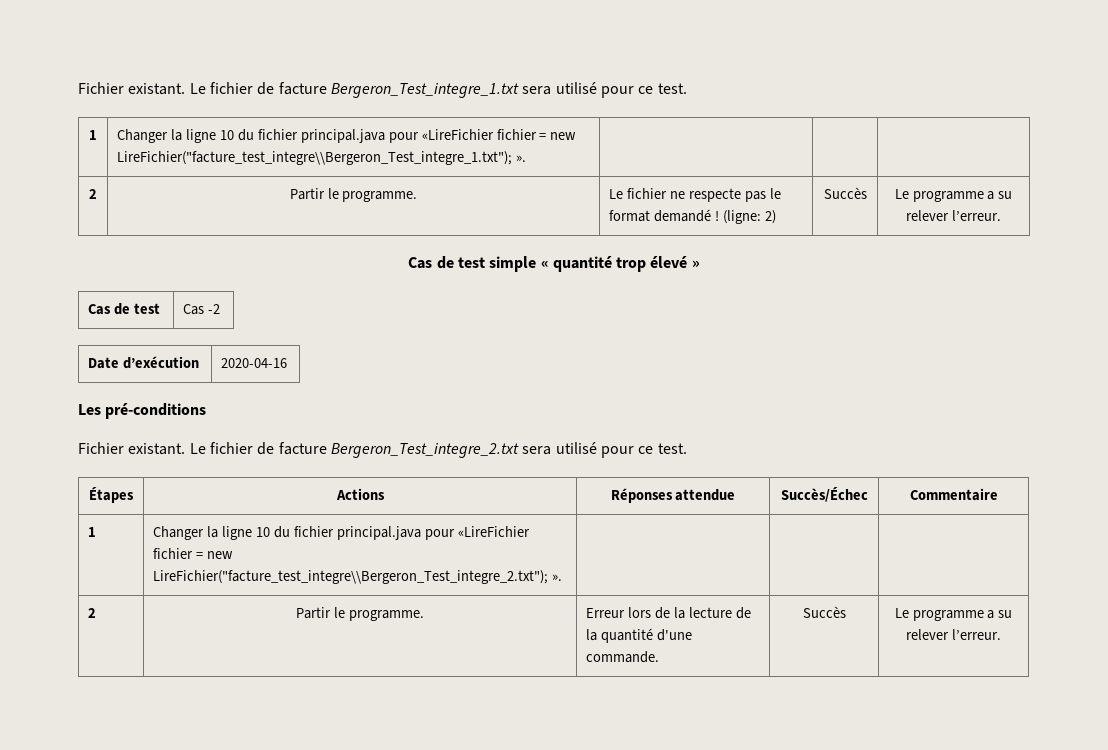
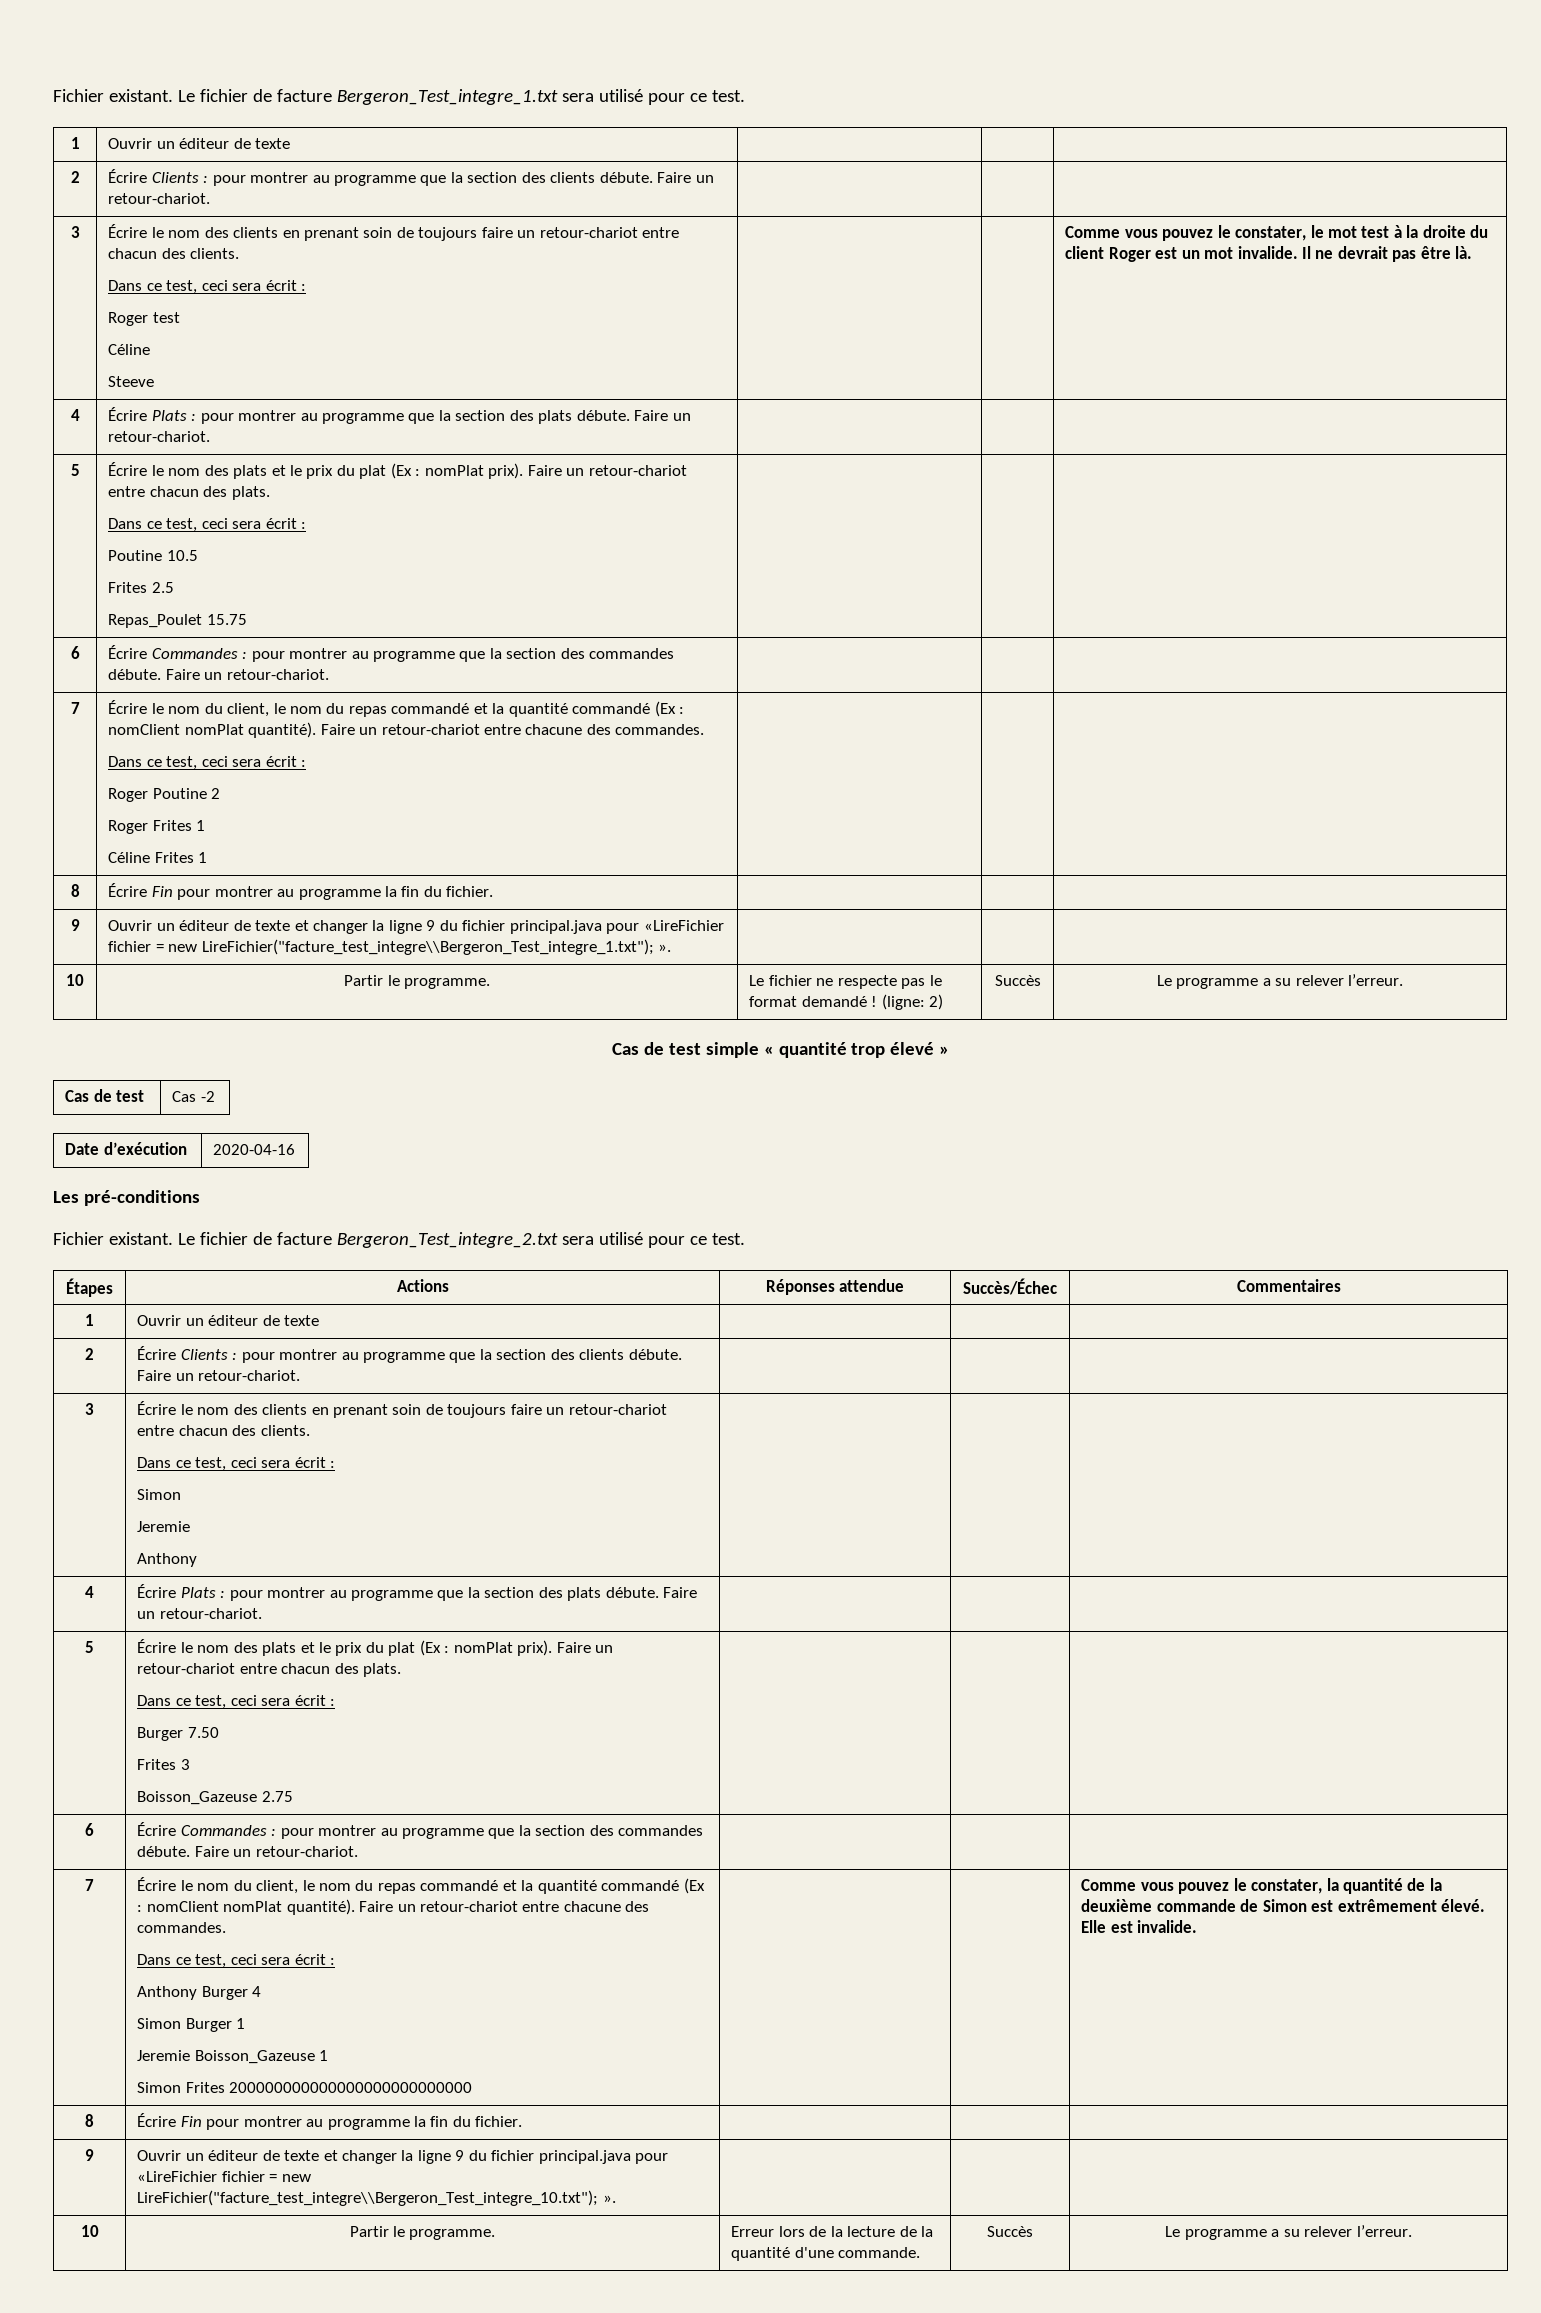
[117,129,235,143] Changer la ligne 10 -> [108,138,291,149] [70,171,80,183] [108,169,714,186] [108,193,211,204] [70,226,80,238] [108,224,680,241] [108,248,240,259] [108,280,306,294] [108,312,180,326] [108,344,151,355] [108,376,155,387] [1065,225,1489,241] [1065,246,1473,262] [70,409,80,421] [108,407,691,424] [108,431,211,442] [70,464,80,476] [108,462,687,479] [108,486,270,500] [108,518,306,532] [108,550,198,561] [108,582,174,593] [108,614,247,628] [70,646,80,659] [108,645,675,662] [108,669,329,680] [70,702,80,714] [108,700,685,717] [108,722,705,738] [108,756,306,770] [108,788,221,802] [108,820,206,834] [108,852,208,863] [70,884,80,897] [108,883,494,900] [70,919,80,931] [108,920,436,934] Ouvrir un éditeur de texte | | | // 2 | Écrire Clients : pour montrer au programme que la section des clients débute. Faire un retour-chariot. | | | // 3 | Écrire le nom des clients en prenant soin de toujours faire un retour-chariot entre chacun des clients. // Dans ce test, ceci sera écrit : // Roger test // Céline // Steeve | | | Comme vous pouvez le constater, le mot test à la droite du client Roger est un mot invalide. Il ne devrait pas être là. // 4 | Écrire Plats : pour montrer au programme que la section des plats débute. Faire un retour-chariot. | | | // 5 | Écrire le nom des plats et le prix du plat (Ex : nomPlat prix). Faire un retour-chariot entre chacun des plats. // Dans ce test, ceci sera écrit : // Poutine 10.5 // Frites 2.5 // Repas_Poulet 15.75 | | | // 6 | Écrire Commandes : pour montrer au programme que la section des commandes débute. Faire un retour-chariot. | | | // 7 | Écrire le nom du client, le nom du repas commandé et la quantité commandé (Ex : nomClient nomPlat quantité). Faire un retour-chariot entre chacune des commandes. // Dans ce test, ceci sera écrit : // Roger Poutine 2 // Roger Frites 1 // Céline Frites 1 | | | // 8 | Écrire Fin pour montrer au programme la fin du fichier. | | | // 9 | Ouvrir un éditeur de texte et changer la ligne 9
[89,189,97,199] 2 -> [66,974,84,986] 10
[909,488,998,501] [88,527,97,537] [153,526,530,540] [153,548,234,559] [153,570,563,584] [88,608,97,618] Commentaire // 1 | Changer la ligne 10 du fichier principal.java pour «LireFichier fichier = new LireFichier("facture_test_integre\\Bergeron_Test_integre_2.txt"); ». | | | // 2 -> [1236,1279,1341,1292] [85,1314,94,1326] [137,1315,320,1326] [85,1348,94,1360] [137,1346,682,1363] [137,1370,301,1381] [85,1403,94,1415] [137,1401,667,1418] [137,1425,310,1436] [137,1457,335,1471] [137,1489,182,1500] [137,1521,191,1532] [137,1553,198,1567] [85,1586,94,1598] [137,1584,698,1601] [137,1608,262,1619] [85,1641,94,1653] [137,1639,614,1656] [137,1663,402,1677] [137,1695,335,1709] [137,1727,219,1741] [137,1759,190,1770] [137,1791,293,1805] [85,1823,94,1836] [137,1822,704,1839] [137,1846,358,1857] [85,1879,94,1891] [137,1877,705,1894] [137,1899,650,1915] [137,1922,227,1933] [137,1954,335,1968] [137,1986,262,2000] [137,2018,246,2032] [137,2050,329,2064] [137,2082,473,2093] [1081,1878,1442,1894] [1081,1899,1485,1912] [1081,1920,1198,1933] [85,2114,94,2127] [137,2113,523,2130] [85,2149,94,2161] [137,2150,669,2164] [137,2171,311,2182] [137,2190,616,2206] [80,2225,99,2237] Commentaires // 1 | Ouvrir un éditeur de texte | | | // 2 | Écrire Clients : pour montrer au programme que la section des clients débute. Faire un retour-chariot. | | | // 3 | Écrire le nom des clients en prenant soin de toujours faire un retour-chariot entre chacun des clients. // Dans ce test, ceci sera écrit : // Simon // Jeremie // Anthony | | | // 4 | Écrire Plats : pour montrer au programme que la section des plats débute. Faire un retour-chariot. | | | // 5 | Écrire le nom des plats et le prix du plat (Ex : nomPlat prix). Faire un retour-chariot entre chacun des plats. // Dans ce test, ceci sera écrit : // Burger 7.50 // Frites 3 // Boisson_Gazeuse 2.75 | | | // 6 | Écrire Commandes : pour montrer au programme que la section des commandes débute. Faire un retour-chariot. | | | // 7 | Écrire le nom du client, le nom du repas commandé et la quantité commandé (Ex : nomClient nomPlat quantité). Faire un retour-chariot entre chacune des commandes. // Dans ce test, ceci sera écrit : // Anthony Burger 4 // Simon Burger 1 // Jeremie Boisson_Gazeuse 1 // Simon Frites 200000000000000000000000000 | | | Comme vous pouvez le constater, la quantité de la deuxième commande de Simon est extrêmement élevé. Elle est invalide. // 8 | Écrire Fin pour montrer au programme la fin du fichier. | | | // 9 | Ouvrir un éditeur de texte et changer la ligne 9 du fichier principal.java pour «LireFichier fichier = new LireFichier("facture_test_integre\\Bergeron_Test_integre_10.txt"); ». | | | // 10

